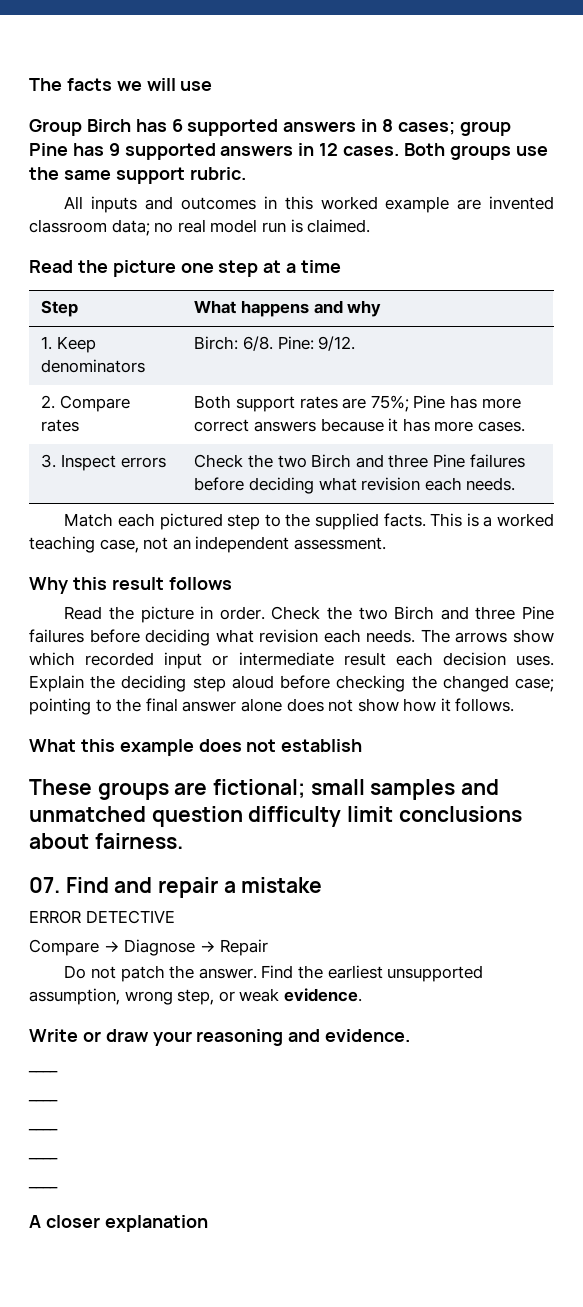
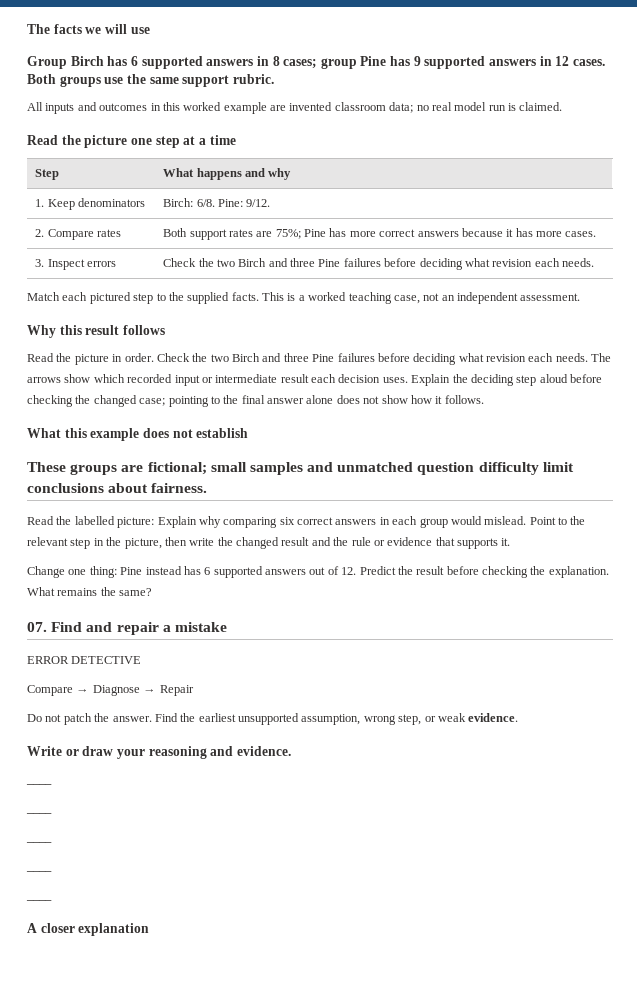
(183, 841) none -> [27,516,586,528] [27,537,511,549] [27,566,609,578] [27,587,153,596] // Read the labelled picture: Explain why comparing six correct answers in each group would mislead. Point to the relevant step in the picture, then write the changed result and the rule or evidence that supports it. // Change one thing: Pine instead has 6 supported answers out of 12. Predict the result before checking the explanation. What remains the same?

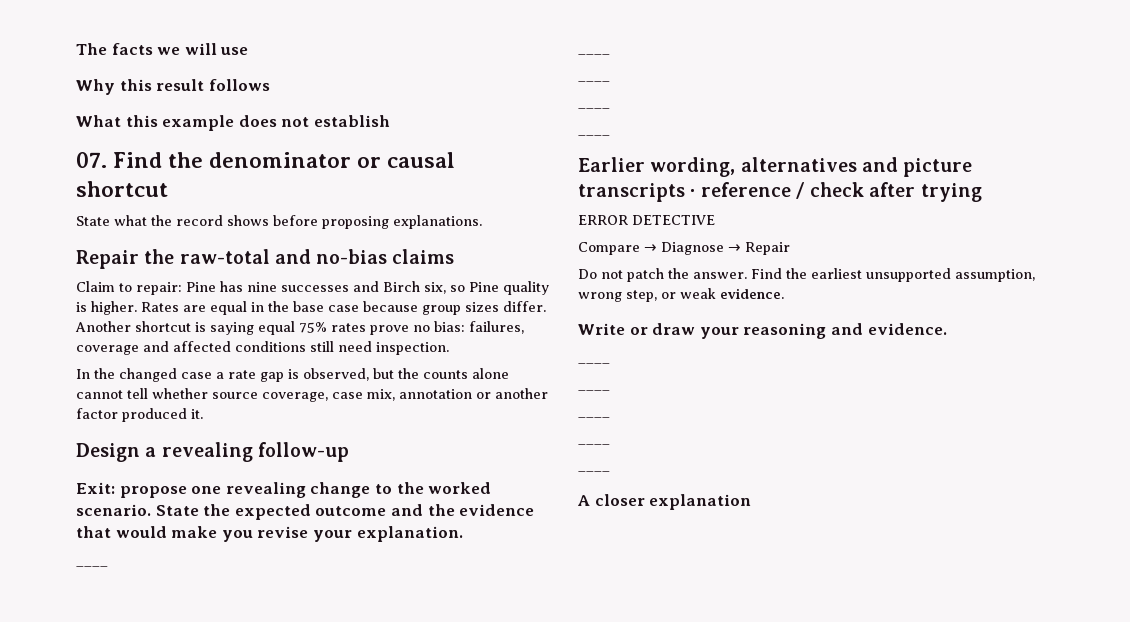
[27,56,605,69] [27,74,274,87] [27,102,563,114] [27,135,236,148] [35,169,60,180] [163,168,292,180] [35,198,145,210] [163,198,271,207] [35,229,121,240] [163,228,597,240] [35,259,116,270] [163,258,595,270] [27,292,581,304] [27,325,165,338] [27,353,612,365] [27,374,602,386] [27,395,484,407] Group Birch has 6 supported answers in 8 cases; group Pine has 9 supported answers in 12 cases. Both groups use the same support rubric. // All inputs and outcomes in this worked example are invented classroom data; no real model run is claimed. // Read the picture one step at a time // Step | What happens and why // 1. Keep denominators | Birch: 6/8. Pine: 9/12. // 2. Compare rates | Both support rates are 75%; Pine has more correct answers because it has more cases. // 3. Inspect errors | Check the two Birch and three Pine failures before deciding what revision each needs. // Match each pictured step to the supplied facts. This is a worked teaching case, not an independent assessment. // Why this result follows // Read the picture in order. Check the two Birch and three Pine failures before deciding what revision each needs. The arrows show which recorded input or intermediate result each decision uses. Explain the deciding step aloud before checking the changed case; pointing to the final answer alone does not show how it follows. -> [76,79,270,95] Why this result follows
[27,462,574,475] [27,483,208,493] [27,516,586,528] [27,537,511,549] [27,566,609,578] [27,587,153,596] [27,622,227,635] These groups are fictional; small samples and unmatched question difficulty limit conclusions about fairness. // Read the labelled picture: Explain why comparing six correct answers in each group would mislead. Point to the relevant step in the picture, then write the changed result and the rule or evidence that supports it. // Change one thing: Pine instead has 6 supported answers out of 12. Predict the result before checking the explanation. What remains the same? // 07. Find and repair a mistake -> [76,152,456,168] [76,181,168,197] [76,215,482,229] [76,249,455,269] [76,281,549,295] [76,301,546,315] [75,321,524,335] [76,341,449,355] [76,368,509,382] [76,388,548,402] [76,408,203,422] [76,442,349,462] [76,482,492,498] [76,504,535,520] [76,526,463,542] [76,565,108,567] [578,53,610,55] [578,80,610,82] [578,107,610,109] [578,134,610,136] [578,157,973,177] [578,182,982,202] 07. Find the denominator or causal shortcut // State what the record shows before proposing explanations. // Repair the raw-total and no-bias claims // Claim to repair: Pine has nine successes and Birch six, so Pine quality is higher. Rates are equal in the base case because group sizes differ. Another shortcut is saying equal 75% rates prove no bias: failures, coverage and affected conditions still need inspection. // In the changed case a rate gap is observed, but the counts alone cannot tell whether source coverage, case mix, annotation or another factor produced it. // Design a revealing follow-up // Exit: propose one revealing change to the worked scenario. State the expected outcome and the evidence that would make you revise your explanation. // ____ // ____ // ____ // ____ // ____ // Earlier wording, alternatives and picture transcripts · reference / check after trying

